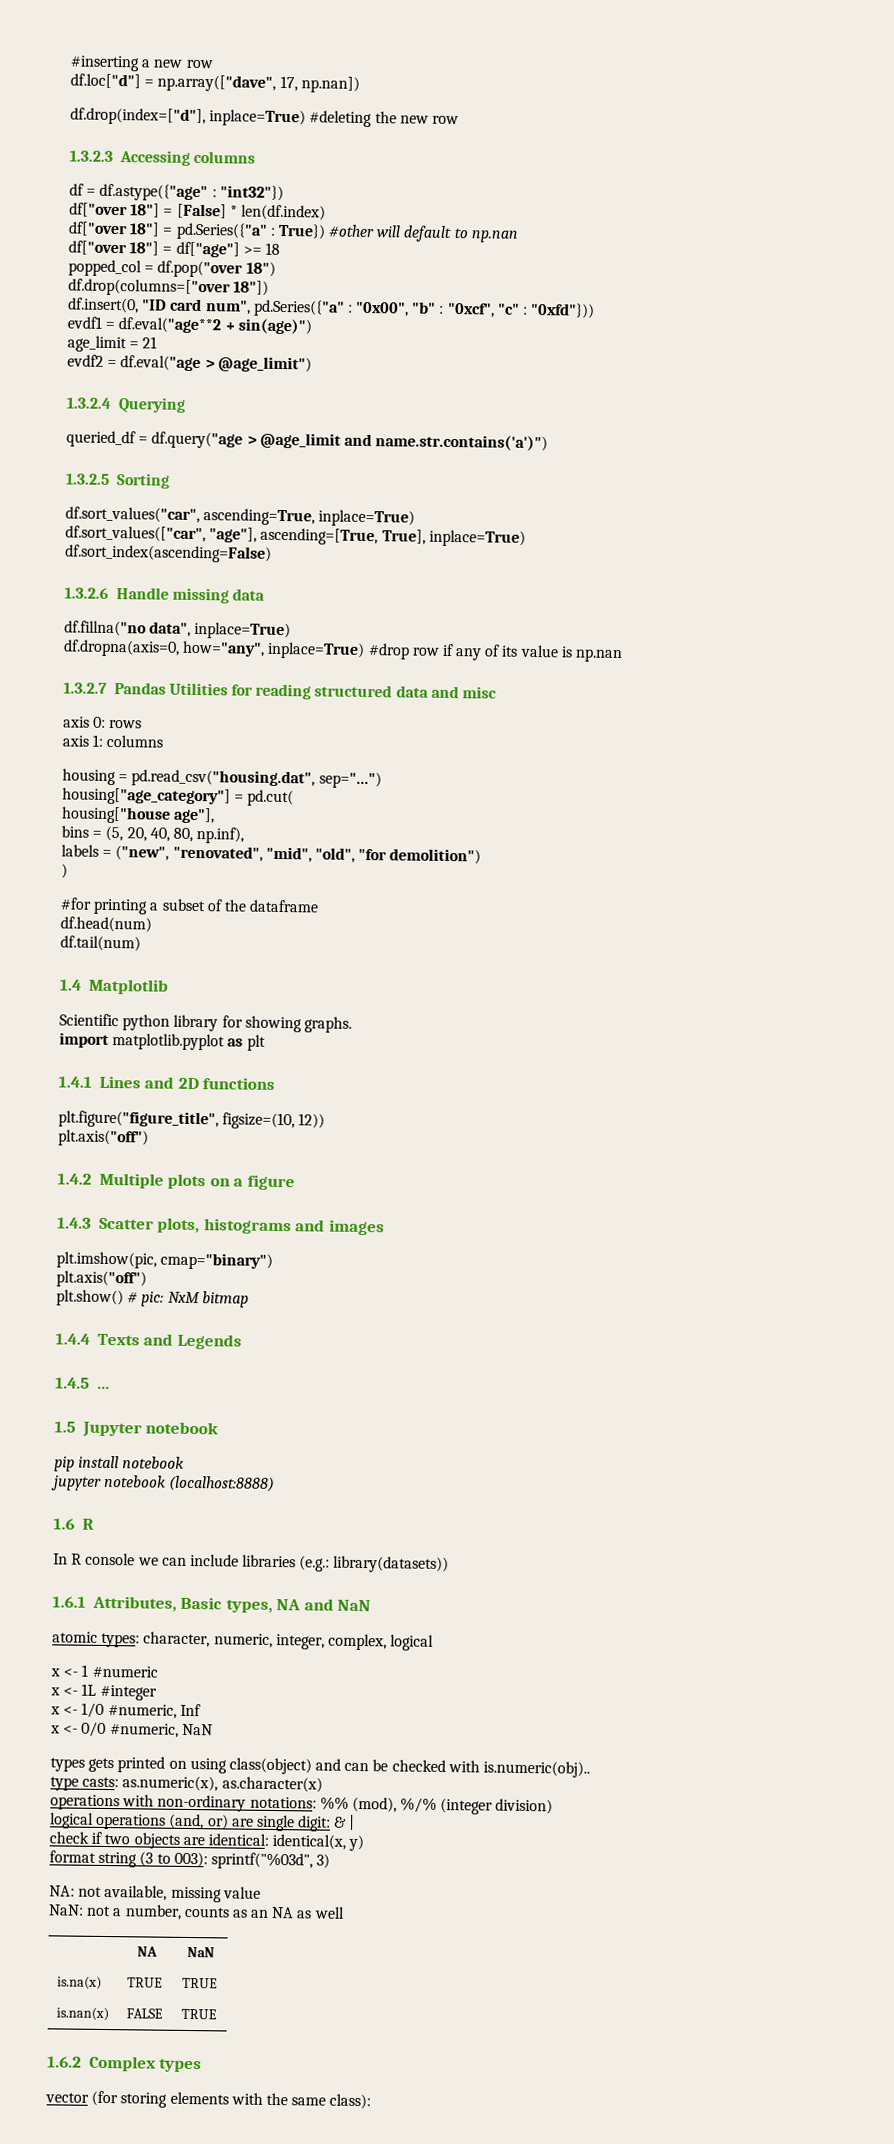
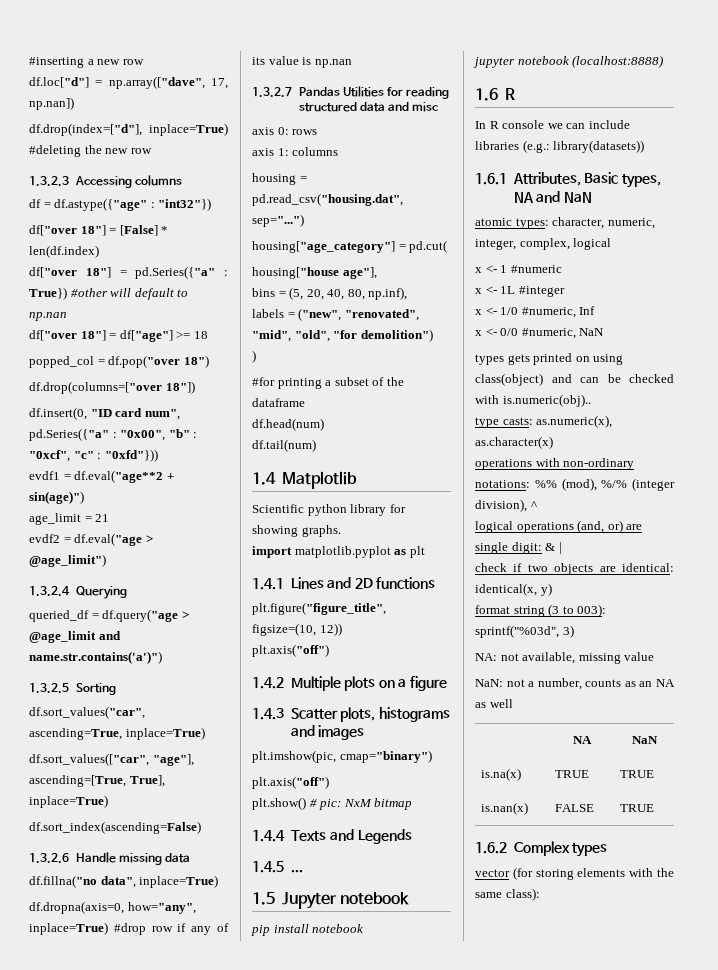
[495,1798,554,1815] division) -> [475,499,537,512] division), ^

